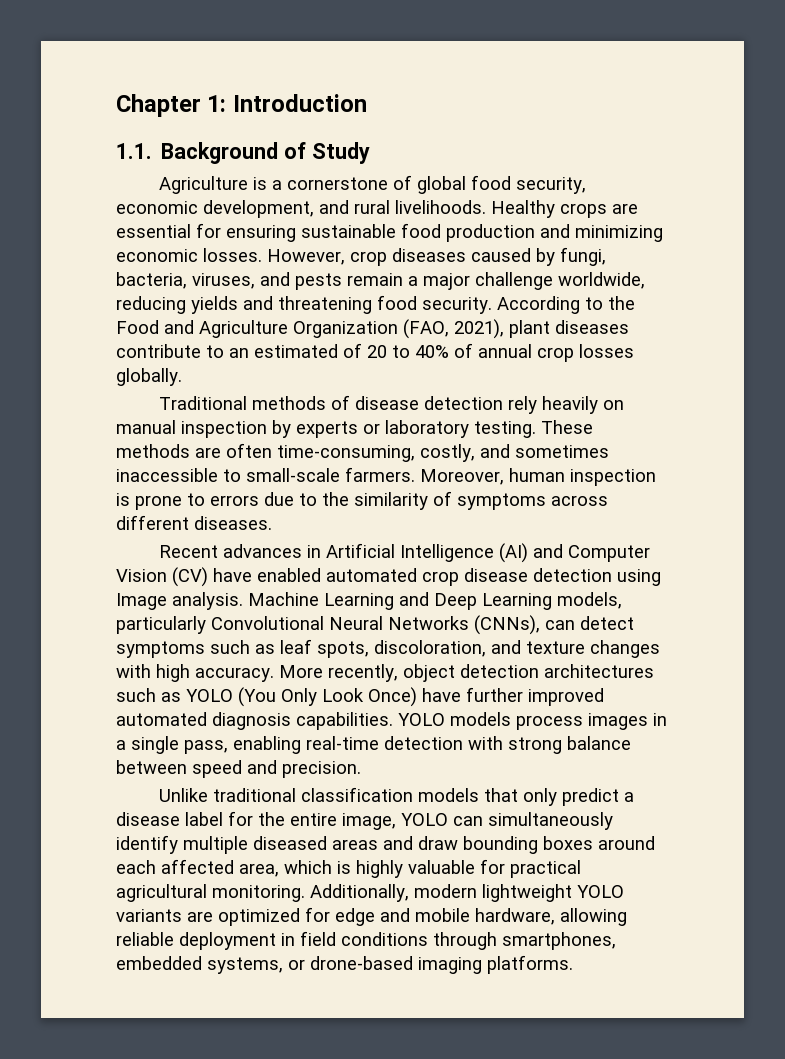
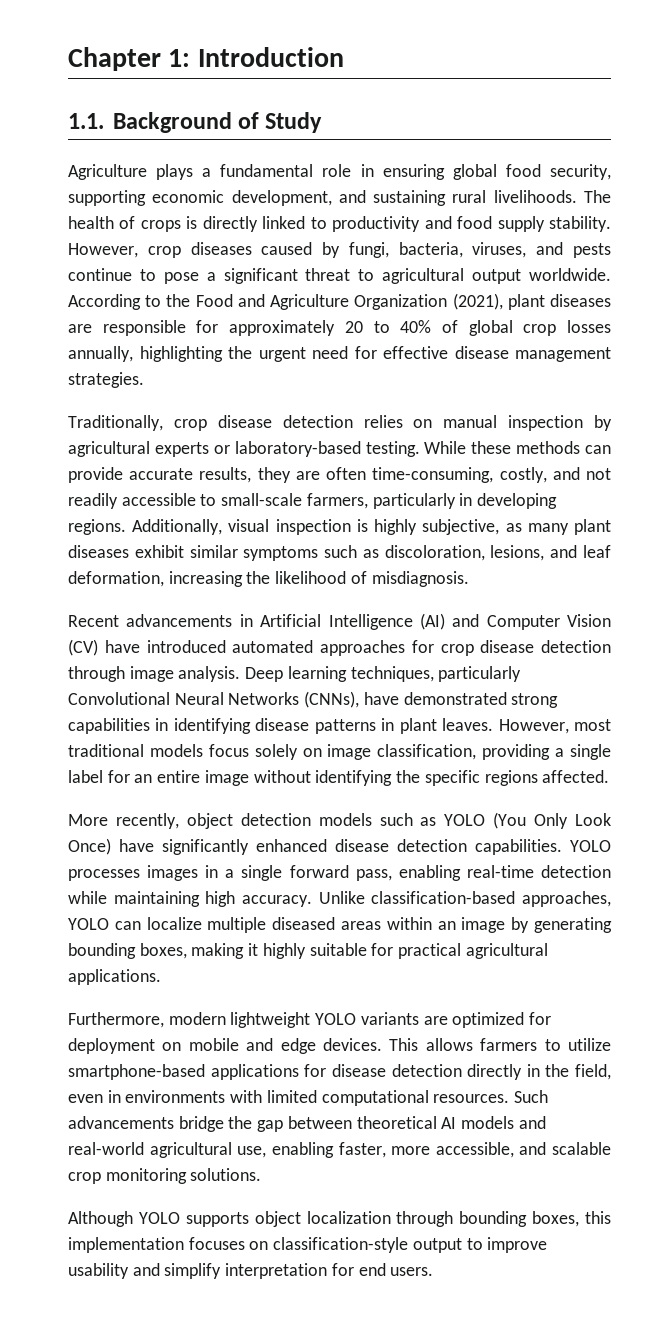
[252,175,412,190] is a cornerstone of -> [156,164,445,180] plays a fundamental role in ensuring
(586, 185) none -> [68,190,146,206] supporting
(349, 207) none -> [373,190,447,206] sustaining
[491,200,638,218] [116,223,663,242] [116,248,262,262] Healthy crops are essential for ensuring sustainable food production and minimizing economic losses. -> [584,190,611,203] [68,216,611,232] The health of crops is directly linked to productivity and food supply stability.
[347,272,645,290] [116,295,492,314] remain a major challenge worldwide, reducing yields and threatening food security. -> [68,268,612,284] continue to pose a significant threat to agricultural output worldwide.
[403,319,629,339] [116,343,362,358] (FAO, 2021), plant diseases contribute to an estimated of -> [452,293,611,310] [68,320,336,336] (2021), plant diseases are responsible for approximately
[478,344,532,358] annual -> [468,320,513,336] global
[116,368,182,386] [158,395,598,414] globally. // Traditional methods of disease detection rely heavily -> [68,346,611,362] [68,372,144,388] [68,415,403,431] annually, highlighting the urgent need for effective disease management strategies. // Traditionally, crop disease detection relies
(291, 429) none -> [68,441,150,457] agricultural
[385,420,593,438] [116,444,190,458] laboratory testing. These methods -> [234,441,611,457] [68,467,291,483] laboratory-based testing. While these methods can provide accurate results, they
[515,445,609,458] [116,467,656,486] [116,491,608,510] [116,515,272,530] sometimes inaccessible to small-scale farmers. Moreover, human inspection is prone to errors due to the similarity of symptoms across different diseases. -> [586,468,611,480] [68,493,558,509] [68,519,611,535] [68,545,611,561] [68,571,469,587] not readily accessible to small-scale farmers, particularly in developing regions. Additionally, visual inspection is highly subjective, as many plant diseases exhibit similar symptoms such as discoloration, lesions, and leaf deformation, increasing the likelihood of misdiagnosis.
[222,544,302,558] advances -> [126,614,233,627] advancements
[257,568,661,586] [116,592,622,610] enabled automated crop disease detection using Image analysis. Machine Learning and Deep Learning models, -> [146,640,611,656] [68,666,434,682] introduced automated approaches for crop disease detection through image analysis. Deep learning techniques,
[545,616,634,630] [116,639,660,658] [116,664,274,682] can detect symptoms such as leaf spots, discoloration, and texture changes with high accuracy. -> [363,692,559,708] [68,718,612,734] [68,744,612,760] [68,770,610,786] have demonstrated strong capabilities in identifying disease patterns in plant leaves. However, most traditional models focus solely on image classification, providing a single label for an entire image without identifying the specific regions affected. //
[544,664,654,678] architectures -> [318,813,372,826] models
[466,687,604,706] [116,712,583,730] further improved automated diagnosis capabilities. YOLO models process -> [162,839,611,855] [68,869,140,881] significantly enhanced disease detection capabilities. YOLO processes
(179, 745) none -> [289,865,349,878] forward
[468,736,631,754] [116,760,361,778] [158,787,634,806] [116,811,613,830] [116,835,655,854] [116,859,475,878] with strong balance between speed and precision. // Unlike traditional classification models that only predict a disease label for the entire image, YOLO can simultaneously identify multiple diseased areas and draw bounding boxes around each affected area, which is highly valuable -> [68,891,611,907] [68,917,613,933] [68,943,367,959] while maintaining high accuracy. Unlike classification-based approaches, YOLO can localize multiple diseased areas within an image by generating bounding boxes, making it highly suitable
[212,884,409,902] monitoring. Additionally, -> [68,969,161,985] [68,1012,164,1028] applications. // Furthermore,
[335,908,627,926] [116,931,616,950] [116,955,573,974] edge and mobile hardware, allowing reliable deployment in field conditions through smartphones, embedded systems, or drone-based imaging platforms. -> [68,1038,611,1054] [68,1064,611,1080] [68,1090,549,1106] [68,1116,546,1132] [68,1142,611,1158] [68,1168,262,1184] [68,1211,611,1227] [68,1237,548,1253] [68,1263,434,1279] deployment on mobile and edge devices. This allows farmers to utilize smartphone-based applications for disease detection directly in the field, even in environments with limited computational resources. Such advancements bridge the gap between theoretical AI models and real-world agricultural use, enabling faster, more accessible, and scalable crop monitoring solutions. // Although YOLO supports object localization through bounding boxes, this implementation focuses on classification-style output to improve usability and simplify interpretation for end users.

